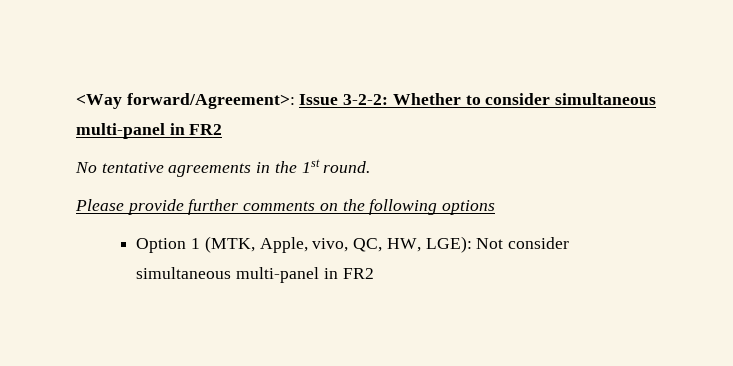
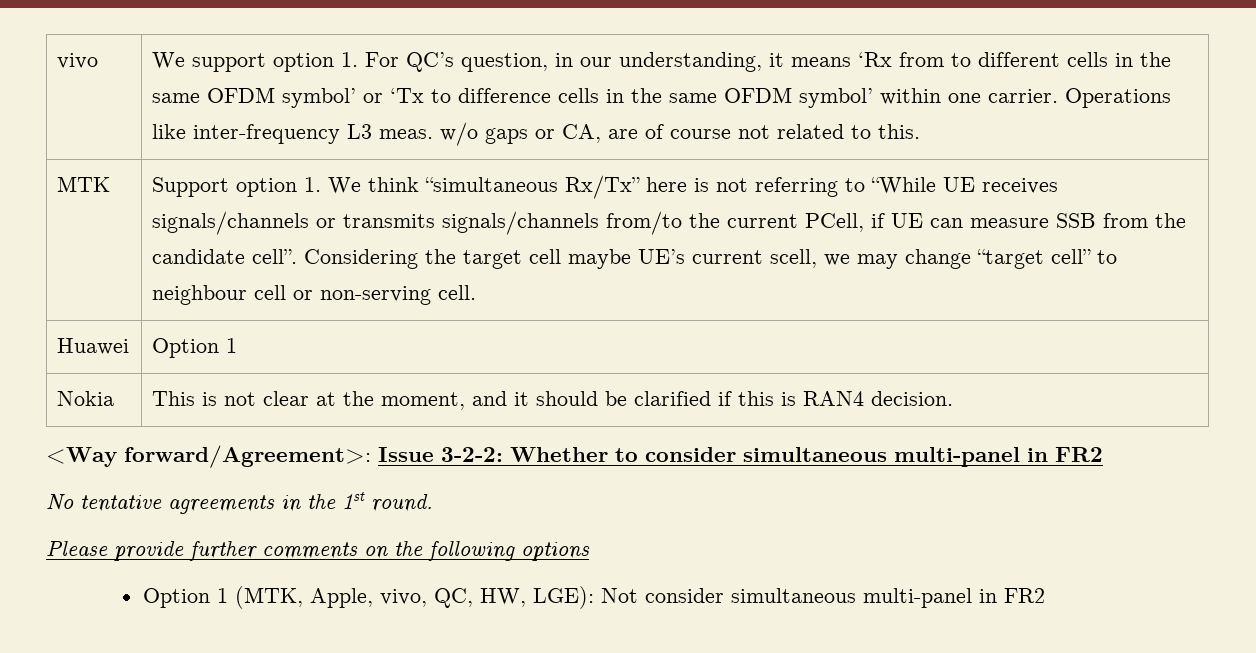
(76, 101) none -> [57,53,99,69] [152,52,1172,72] [152,87,1172,108] [152,122,921,146] [57,176,111,192] [152,175,1059,199] [152,211,1187,235] [152,249,1118,269] [152,285,477,305] [57,338,130,355] [152,338,238,358] [57,391,115,406] [152,391,954,410] vivo | We support option 1. For QC’s question, in our understanding, it means ‘Rx from to different cells in the same OFDM symbol’ or ‘Tx to difference cells in the same OFDM symbol’ within one carrier. Operations like inter-frequency L3 meas. w/o gaps or CA, are of course not related to this. // MTK | Support option 1. We think “simultaneous Rx/Tx” here is not referring to “While UE receives signals/channels or transmits signals/channels from/to the current PCell, if UE can measure SSB from the candidate cell”. Considering the target cell maybe UE’s current scell, we may change “target cell” to neighbour cell or non-serving cell. // Huawei | Option 1 // Nokia | This is not clear at the moment, and it should be clarified if this is RAN4 decision. //

